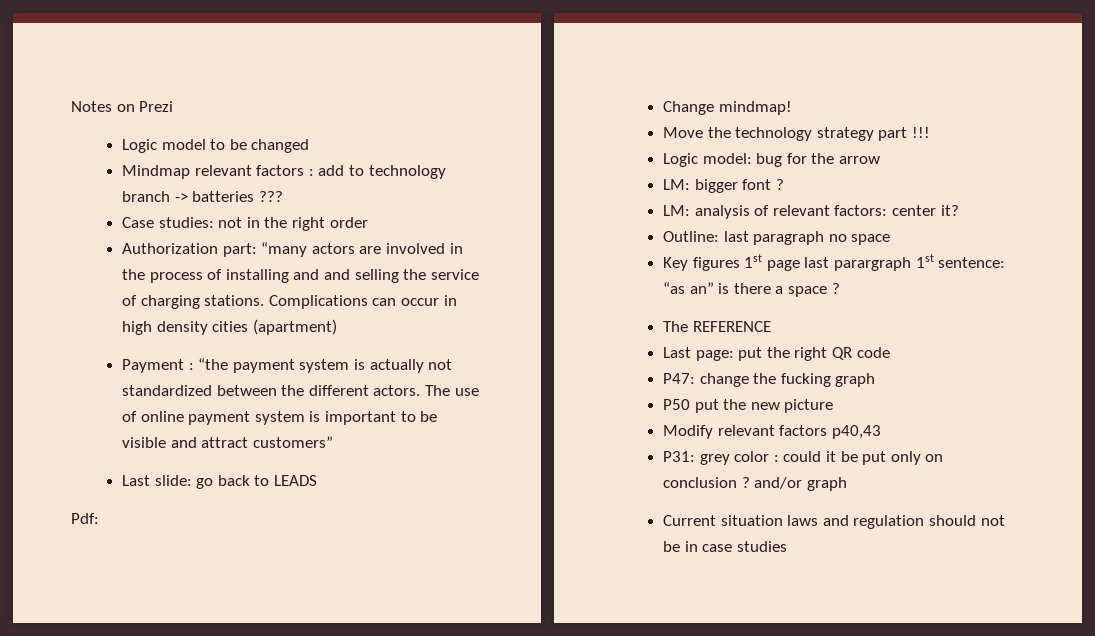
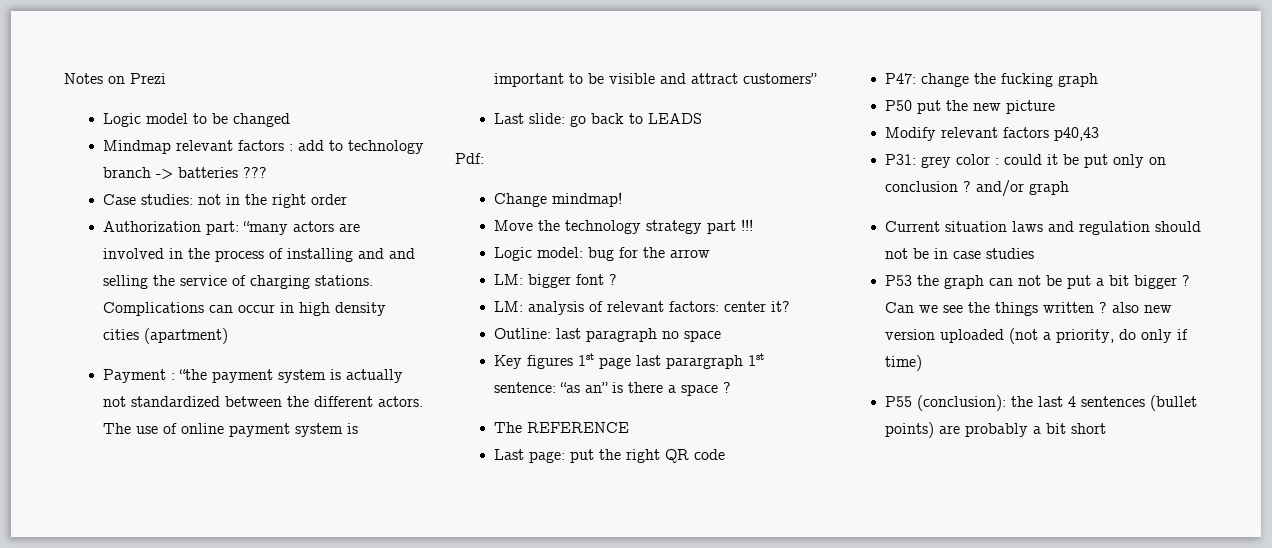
(787, 546) none -> [885,275,1191,289] [885,302,1173,316] [885,328,1189,344] [885,355,923,371] [885,395,1198,411] [885,422,1107,438] // P53 the graph can not be put a bit bigger ? Can we see the things written ? also new version uploaded (not a priority, do only if time) // P55 (conclusion): the last 4 sentences (bullet points) are probably a bit short

